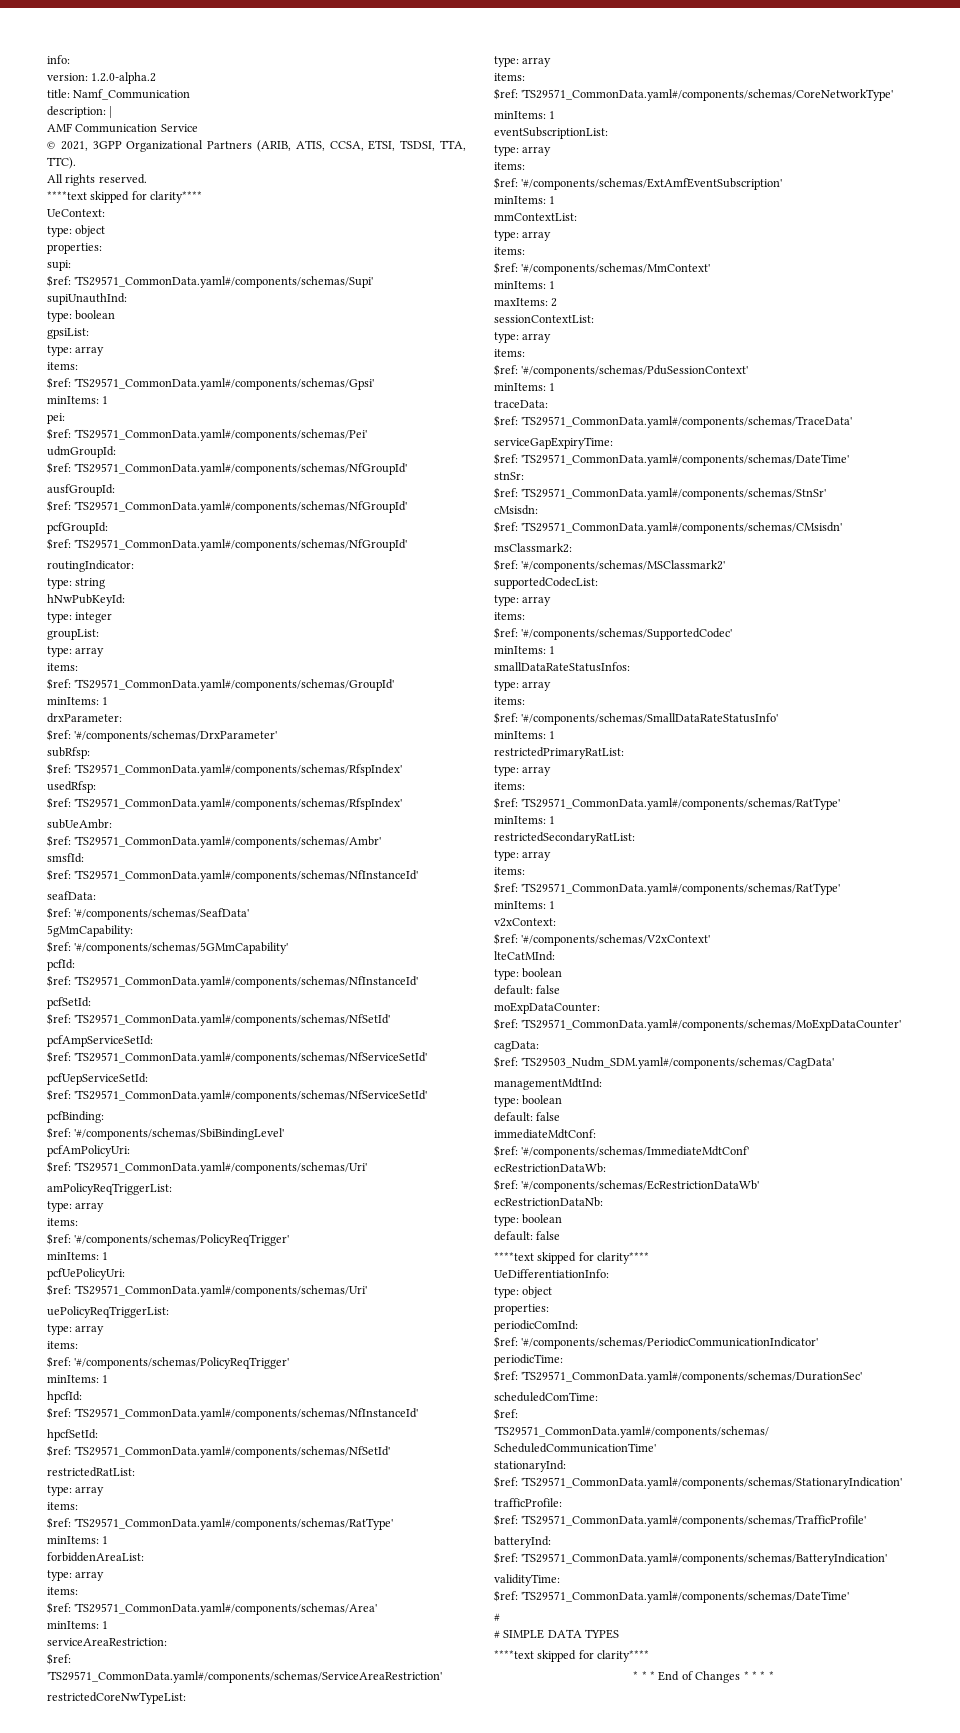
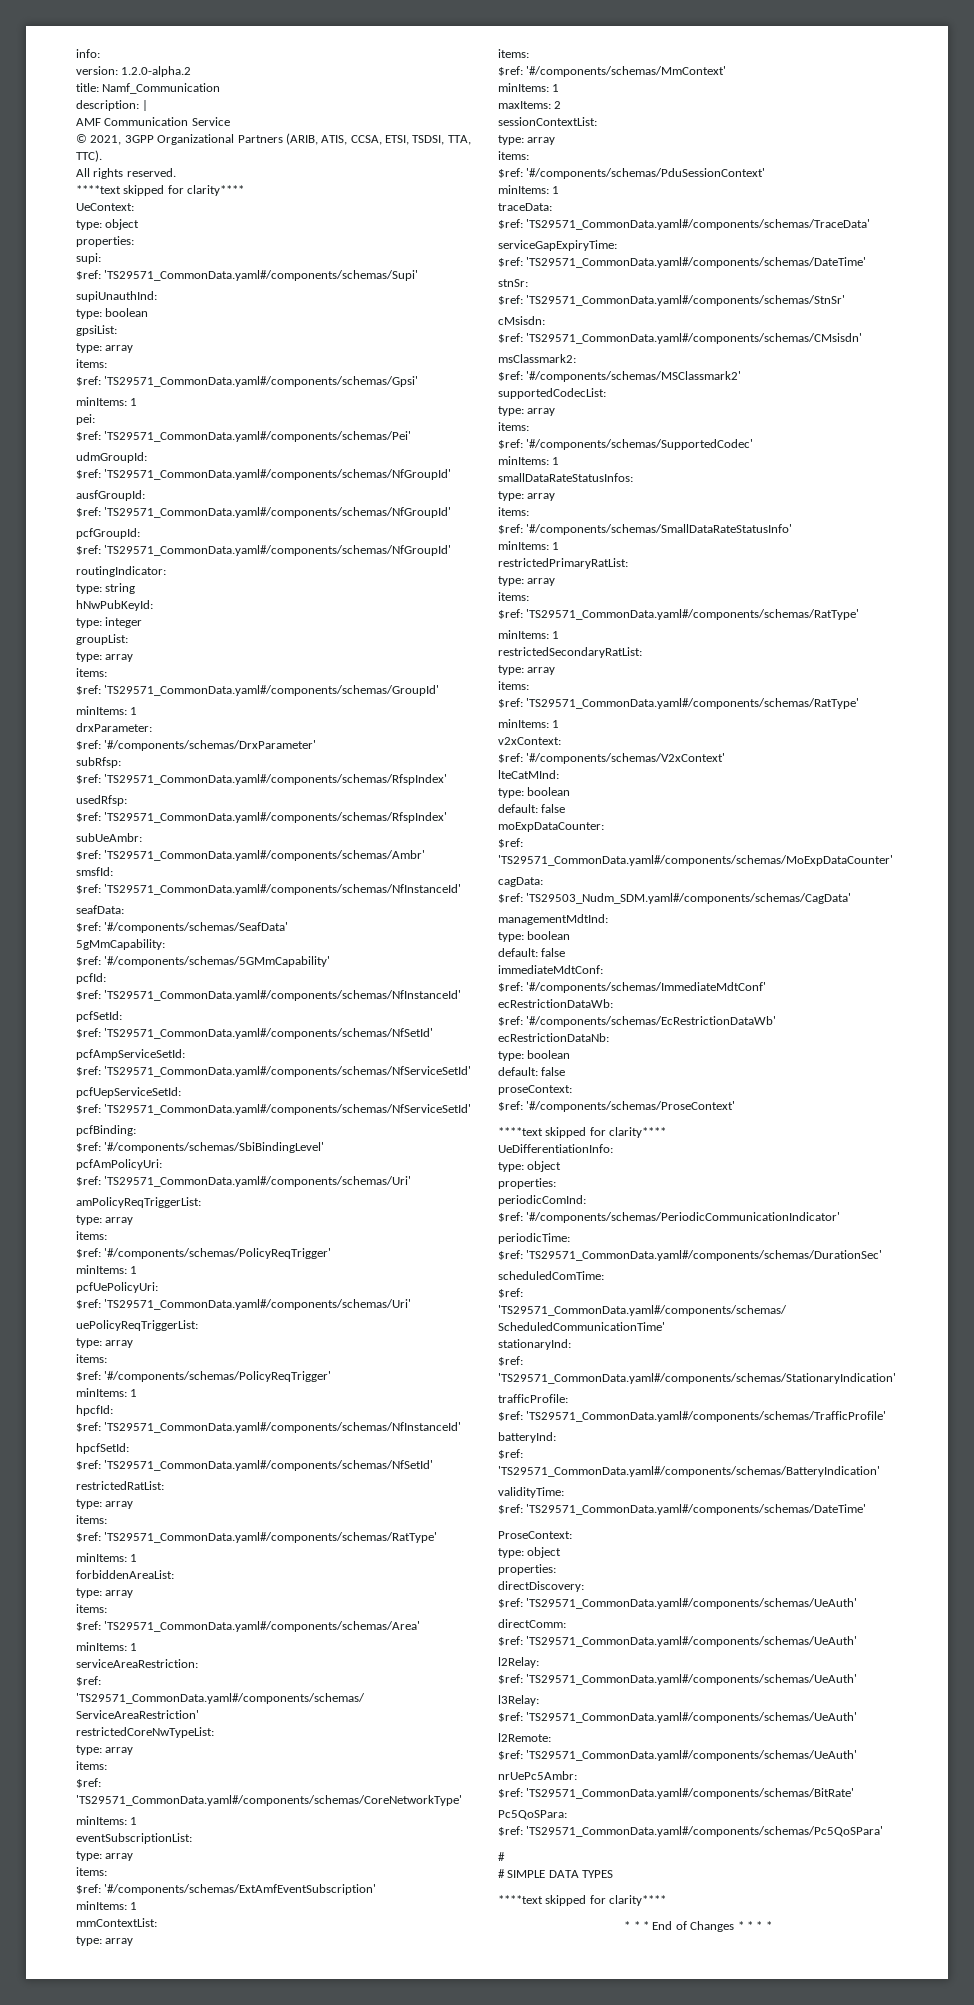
(561, 1235) none -> [498,1085,572,1095] [498,1101,736,1112] // proseContext: // $ref: '#/components/schemas/ProseContext'
(850, 1597) none -> [498,1531,572,1539] [498,1547,562,1558] [498,1564,556,1575] [498,1581,584,1592] [498,1598,858,1609] [498,1619,566,1628] [498,1636,858,1647] [498,1657,539,1668] [498,1674,858,1685] [498,1695,539,1706] [498,1712,858,1723] [498,1733,551,1742] [498,1750,858,1761] [498,1771,577,1780] [498,1788,855,1799] [498,1810,567,1820] [498,1826,884,1837] // ProseContext: // type: object // properties: // directDiscovery: // $ref: 'TS29571_CommonData.yaml#/components/schemas/UeAuth' // directComm: // $ref: 'TS29571_CommonData.yaml#/components/schemas/UeAuth' // l2Relay: // $ref: 'TS29571_CommonData.yaml#/components/schemas/UeAuth' // l3Relay: // $ref: 'TS29571_CommonData.yaml#/components/schemas/UeAuth' // l2Remote: // $ref: 'TS29571_CommonData.yaml#/components/schemas/UeAuth' // nrUePc5Ambr: // $ref: 'TS29571_CommonData.yaml#/components/schemas/BitRate' // Pc5QoSPara: // $ref: 'TS29571_CommonData.yaml#/components/schemas/Pc5QoSPara'

